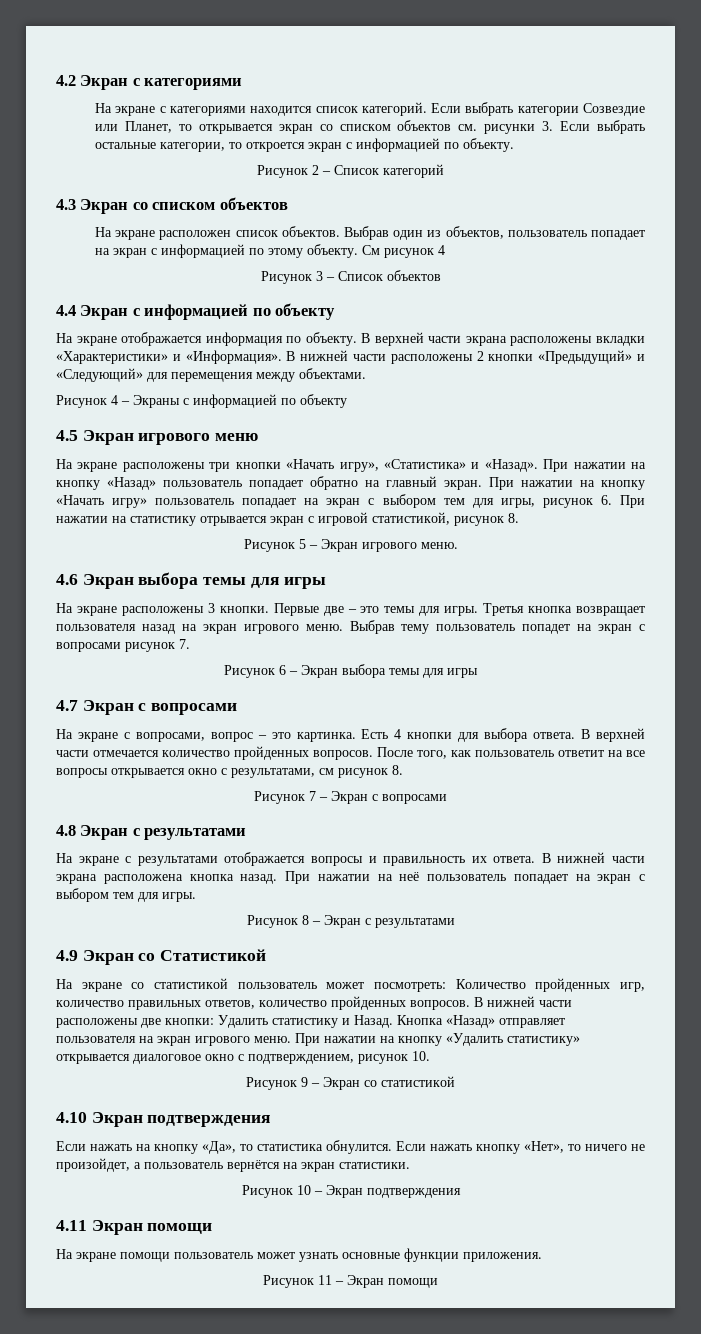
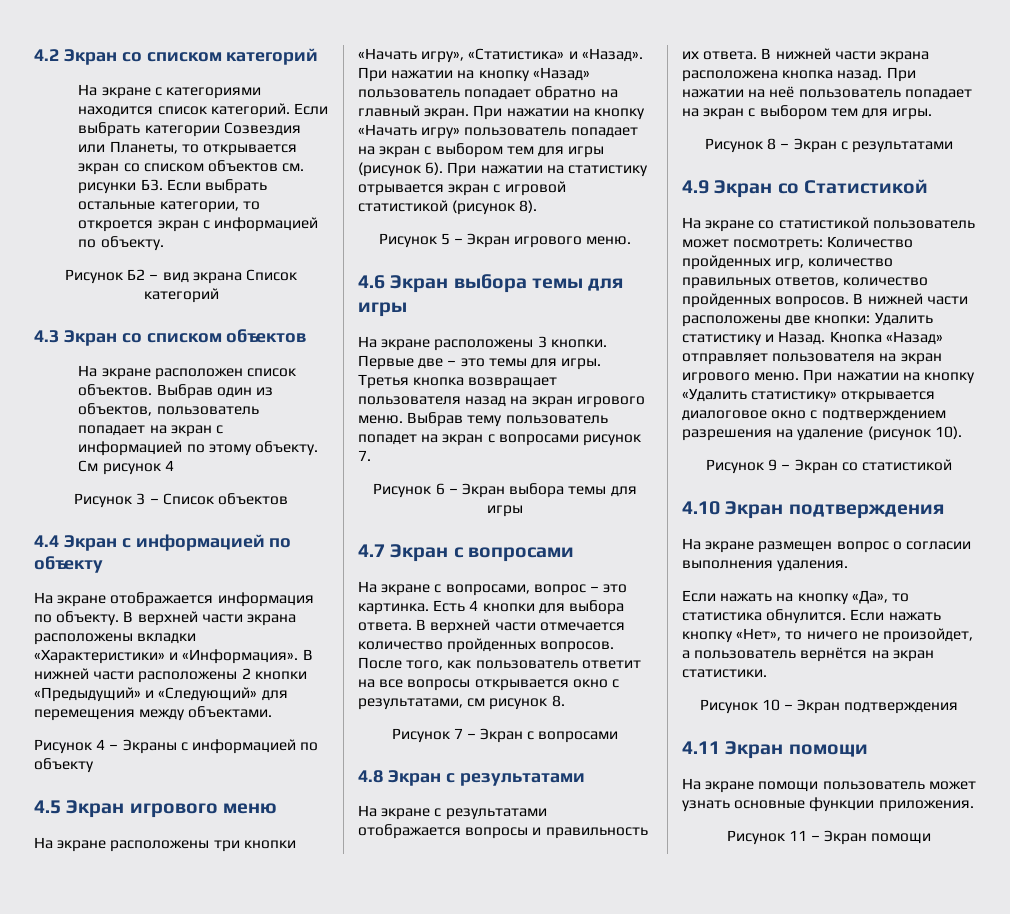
[132,78,243,90] с категориями -> [121,48,319,65] со списком категорий
[583,103,645,116] [95,121,172,133] Созвездие или Планет, -> [223,122,301,136] [78,141,178,154] Созвездия или Планеты,
[542,121,554,131] 3. -> [140,179,163,191] Б3.
[312,165,331,175] 2 – -> [127,269,242,284] Б2 – вид экрана
[500,495,612,508] игры, рисунок 6. -> [568,146,605,158] [358,162,444,177] игры (рисунок 6).
[372,512,519,526] статистикой, рисунок 8. -> [358,200,538,215] статистикой (рисунок 8).
[248,1051,430,1064] подтверждением, рисунок 10. -> [821,410,946,422] [682,426,962,441] подтверждением разрешения на удаление (рисунок 10).
(271, 1121) none -> [682,538,971,553] [682,560,849,572] // На экране размещен вопрос о согласии выполнения удаления.

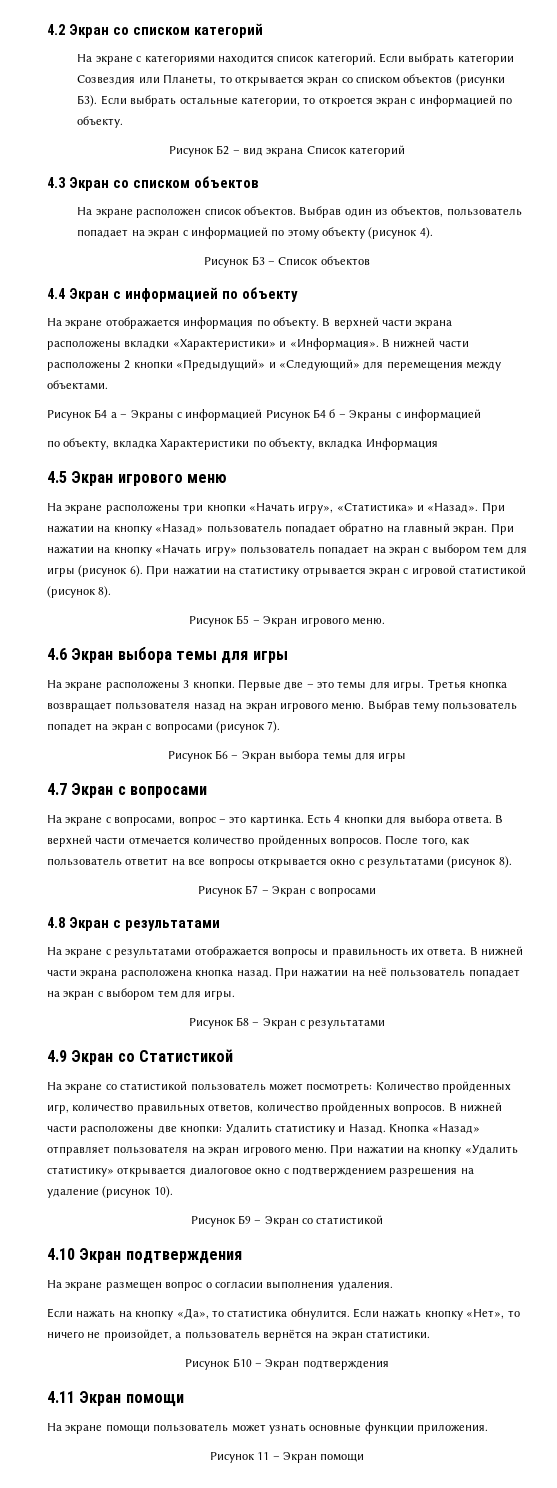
[282,163,305,172] [78,179,163,194] см. рисунки Б3. -> [455,74,505,86] [77,95,98,107] (рисунки Б3).
[254,441,318,456] [78,460,174,475] [74,493,146,508] объекту. См рисунок 4 // Рисунок 3 -> [322,227,433,239] [204,256,265,268] объекту (рисунок 4). // Рисунок Б3
[96,739,319,754] [34,758,94,773] 4 – Экраны с информацией по объекту -> [94,409,481,421] [47,438,438,450] Б4 а – Экраны с информацией Рисунок Б4 б – Экраны с информацией // по объекту, вкладка Характеристики по объекту, вкладка Информация
[440,233,450,245] 5 -> [236,615,250,624] Б5
[582,434,642,446] [358,450,371,461] [373,483,445,498] рисунок 7. // Рисунок 6 -> [215,721,281,733] [167,750,229,762] (рисунок 7). // Рисунок Б6
[358,695,565,710] [391,728,463,743] результатами, см рисунок 8. // Рисунок 7 -> [367,856,512,868] [198,885,259,897] результатами (рисунок 8). // Рисунок Б7
[767,138,777,150] 8 -> [235,1017,249,1026] Б8
[768,459,778,471] 9 -> [237,1215,251,1224] Б9
[761,699,780,711] 10 -> [232,1358,252,1367] Б10

